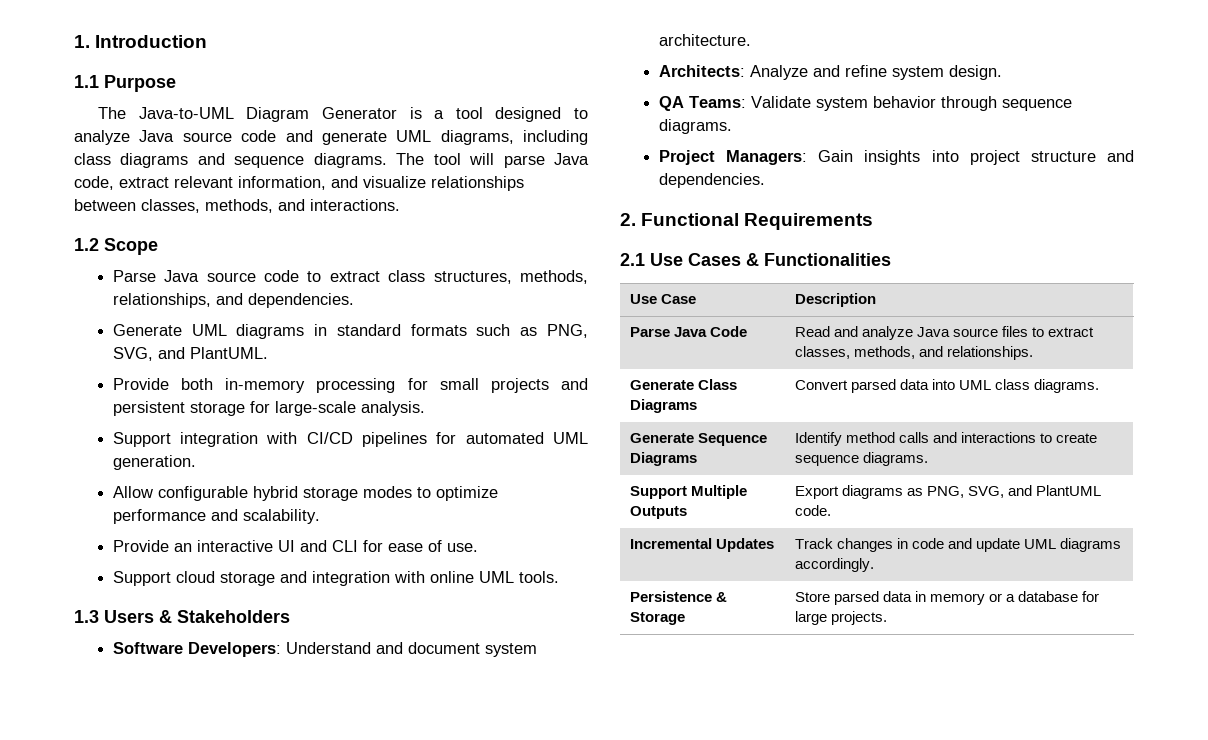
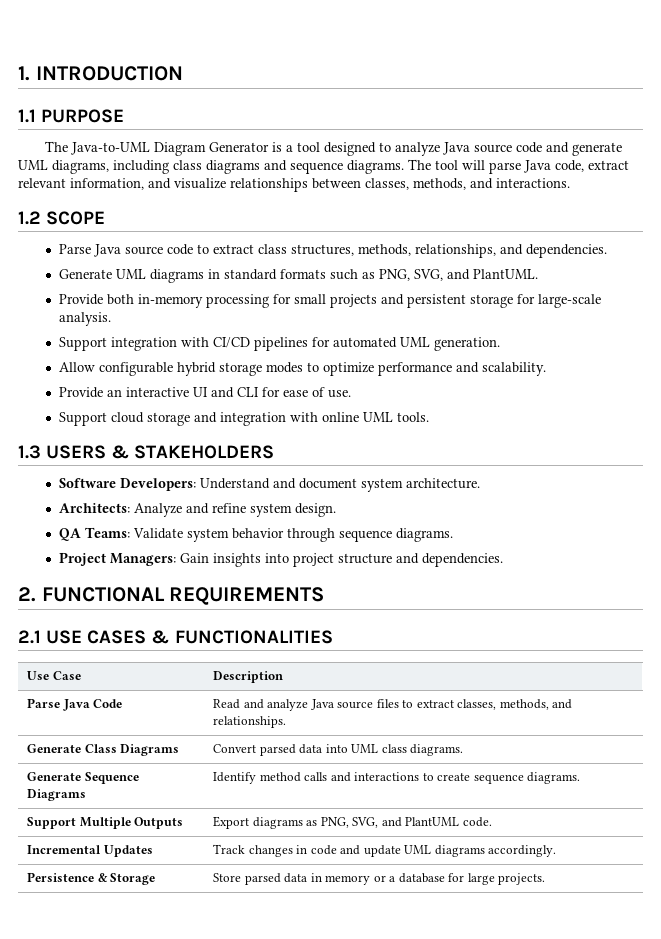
[95,35,208,48] Introduction -> [35,66,183,81] INTRODUCTION
[104,75,176,92] Purpose -> [41,109,125,123] PURPOSE
[104,238,158,255] Scope -> [46,211,106,225] SCOPE
[104,610,290,623] Users & Stakeholders -> [46,445,275,459] USERS & STAKEHOLDERS
[641,213,874,230] Functional Requirements -> [41,587,325,605] FUNCTIONAL REQUIREMENTS
[650,253,891,266] Use Cases & Functionalities -> [46,630,333,644] USE CASES & FUNCTIONALITIES

